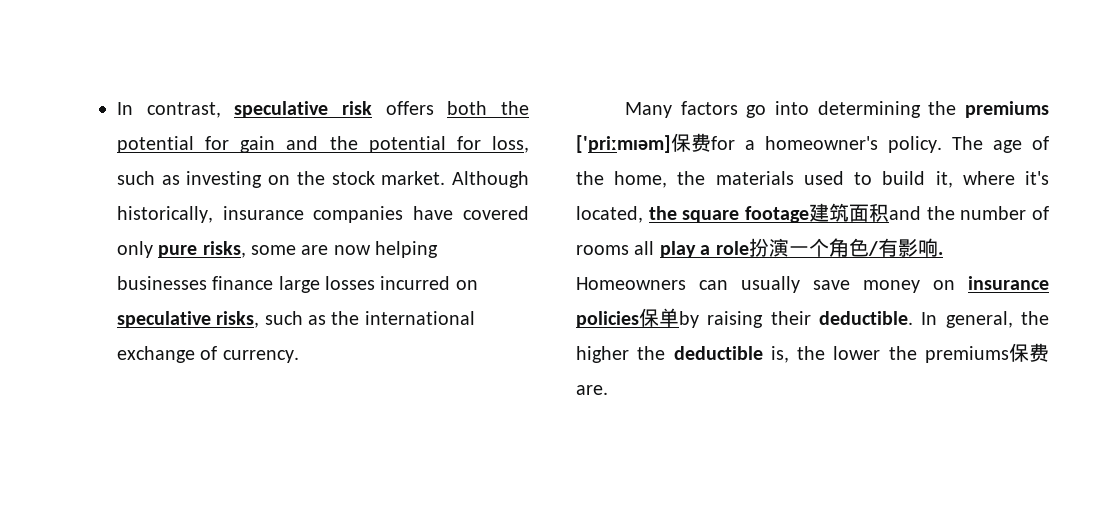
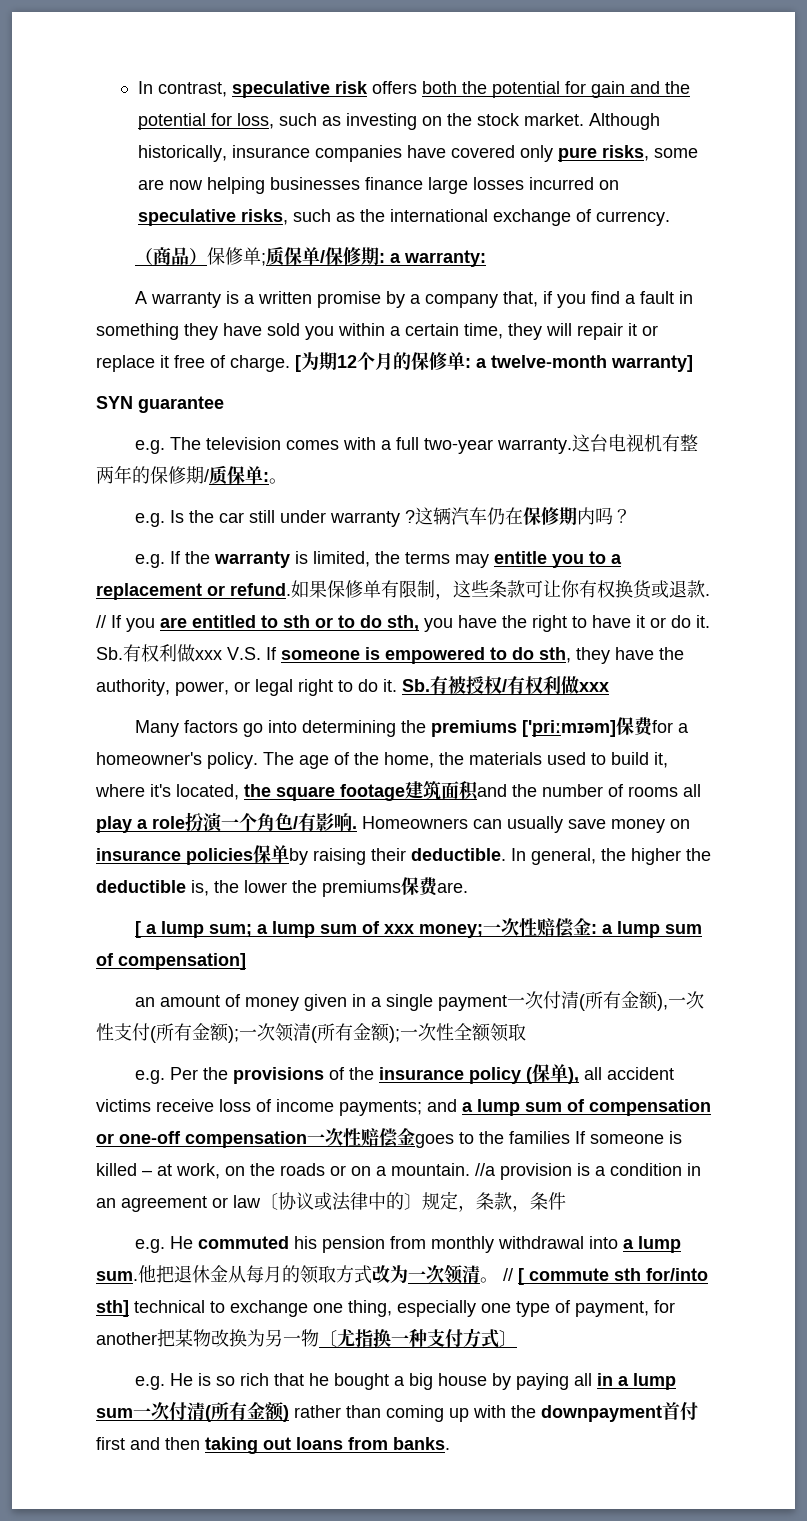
(299, 356) none -> [134,246,486,267] [134,291,693,308] [96,323,658,340] [96,352,693,372] [96,396,224,413] [134,434,698,454] [96,465,287,485] [134,507,631,527] [134,551,622,568] [96,580,710,600] [96,615,710,632] [96,644,684,664] [96,676,609,696] // （商品）保修单;质保单/保修期: a warranty: // A warranty is a written promise by a company that, if you find a fault in something they have sold you within a certain time, they will repair it or replace it free of charge. [为期12个月的保修单: a twelve-month warranty] // SYN guarantee // e.g. The television comes with a full two-year warranty.这台电视机有整两年的保修期/质保单:。 // e.g. Is the car still under warranty ?这辆汽车仍在保修期内吗？ // e.g. If the warranty is limited, the terms may entitle you to a replacement or refund.如果保修单有限制，这些条款可让你有权换货或退款. // If you are entitled to sth or to do sth, you have the right to have it or do it. Sb.有权利做xxx V.S. If someone is empowered to do sth, they have the authority, power, or legal right to do it. Sb.有被授权/有权利做xxx
(608, 390) none -> [134,918,702,938] [96,953,246,970] [134,991,704,1011] [96,1023,526,1043] [134,1064,674,1084] [96,1099,711,1116] [96,1128,682,1148] [96,1163,701,1180] [96,1191,566,1212] [134,1236,681,1253] [96,1264,708,1285] [96,1300,675,1317] [96,1328,517,1348] [134,1373,676,1390] [96,1402,698,1422] [96,1437,450,1454] // [ a lump sum; a lump sum of xxx money;一次性赔偿金: a lump sum of compensation] // an amount of money given in a single payment一次付清(所有金额),一次性支付(所有金额);一次领清(所有金额);一次性全额领取 // e.g. Per the provisions of the insurance policy (保单), all accident victims receive loss of income payments; and a lump sum of compensation or one-off compensation一次性赔偿金goes to the families If someone is killed – at work, on the roads or on a mountain. //a provision is a condition in an agreement or law〔协议或法律中的〕规定，条款，条件 // e.g. He commuted his pension from monthly withdrawal into a lump sum.他把退休金从每月的领取方式改为一次领清。 // [ commute sth for/into sth] technical to exchange one thing, especially one type of payment, for another把某物改换为另一物〔尤指换一种支付方式〕 // e.g. He is so rich that he bought a big house by paying all in a lump sum一次付清(所有金额) rather than coming up with the downpayment首付first and then taking out loans from banks.

